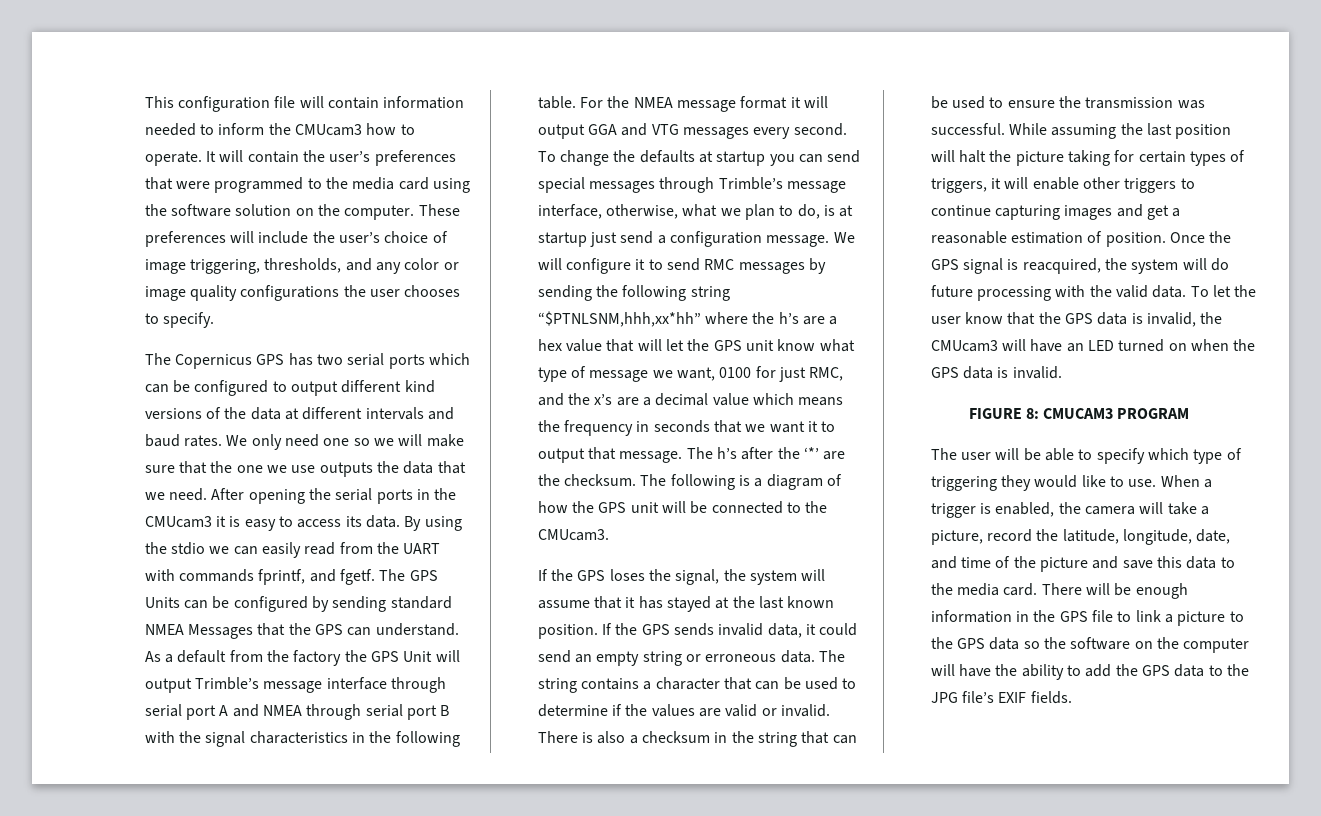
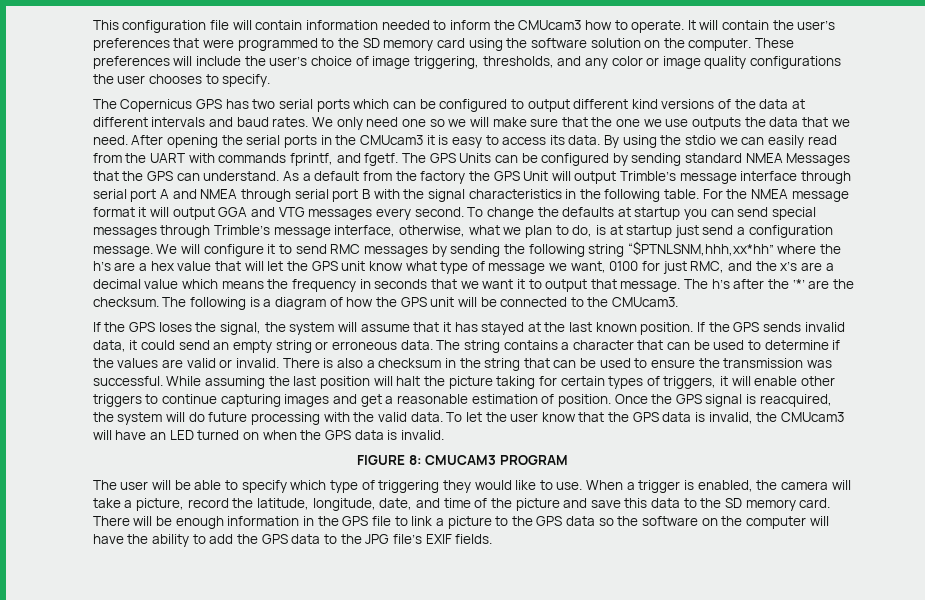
[352,177,395,190] media -> [362,38,434,51] SD memory
[957,583,1000,596] media -> [725,498,796,511] SD memory

